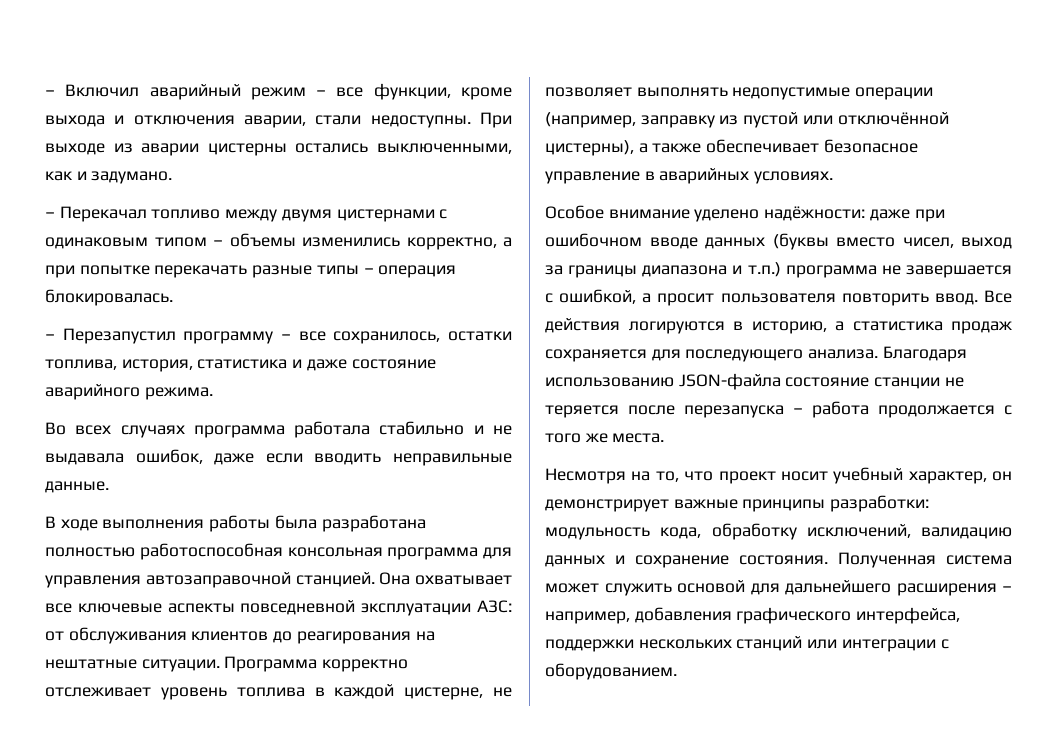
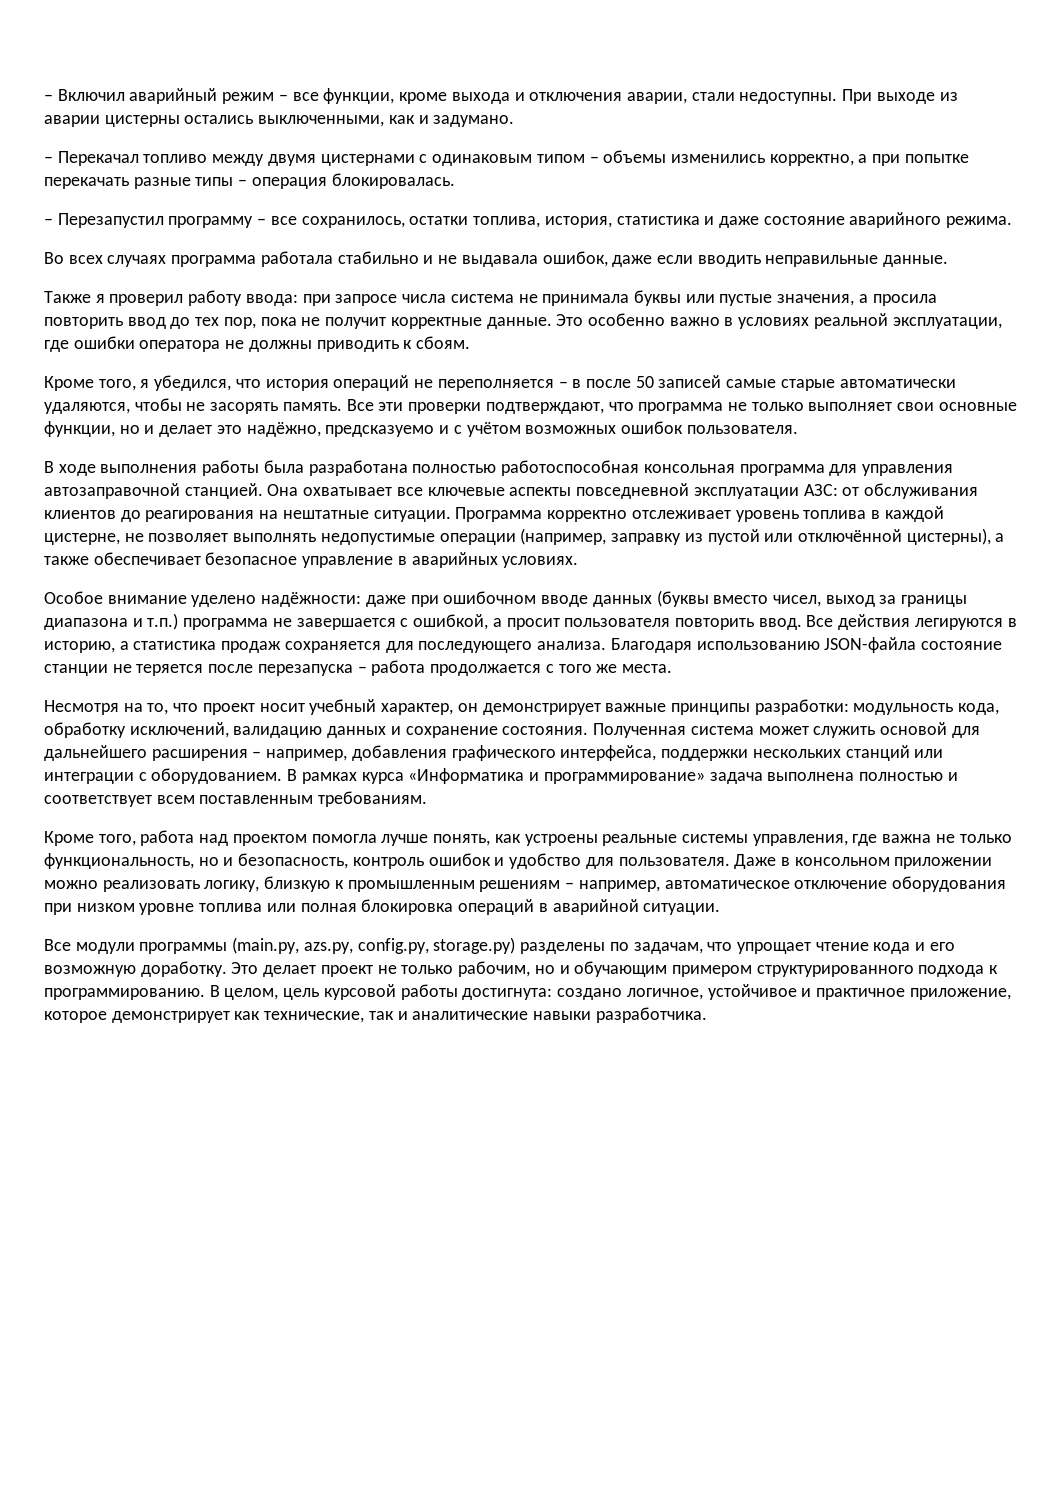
(109, 487) none -> [44,290,937,306] [44,313,1002,329] [44,336,471,352] [44,375,956,391] [44,398,1017,414] [44,421,798,437] // Также я проверил работу ввода: при запросе числа система не принимала буквы или пустые значения, а просила повторить ввод до тех пор, пока не получит корректные данные. Это особенно важно в условиях реальной эксплуатации, где ошибки оператора не должны приводить к сбоям. // Кроме того, я убедился, что история операций не переполняется – в после 50 записей самые старые автоматически удаляются, чтобы не засорять память. Все эти проверки подтверждают, что программа не только выполняет свои основные функции, но и делает это надёжно, предсказуемо и с учётом возможных ошибок пользователя.
[628,321,725,334] логируются -> [914,618,1003,630] легируются
(677, 671) none -> [287,768,958,784] [44,791,428,807] [44,830,1012,846] [44,853,993,869] [44,876,1006,892] [44,899,721,915] [44,937,955,954] [44,961,999,977] [44,984,1011,1000] [44,1007,707,1023] В рамках курса «Информатика и программирование» задача выполнена полностью и соответствует всем поставленным требованиям. // Кроме того, работа над проектом помогла лучше понять, как устроены реальные системы управления, где важна не только функциональность, но и безопасность, контроль ошибок и удобство для пользователя. Даже в консольном приложении можно реализовать логику, близкую к промышленным решениям – например, автоматическое отключение оборудования при низком уровне топлива или полная блокировка операций в аварийной ситуации. // Все модули программы (main.py, azs.py, config.py, storage.py) разделены по задачам, что упрощает чтение кода и его возможную доработку. Это делает проект не только рабочим, но и обучающим примером структурированного подхода к программированию. В целом, цель курсовой работы достигнута: создано логичное, устойчивое и практичное приложение, которое демонстрирует как технические, так и аналитические навыки разработчика.

